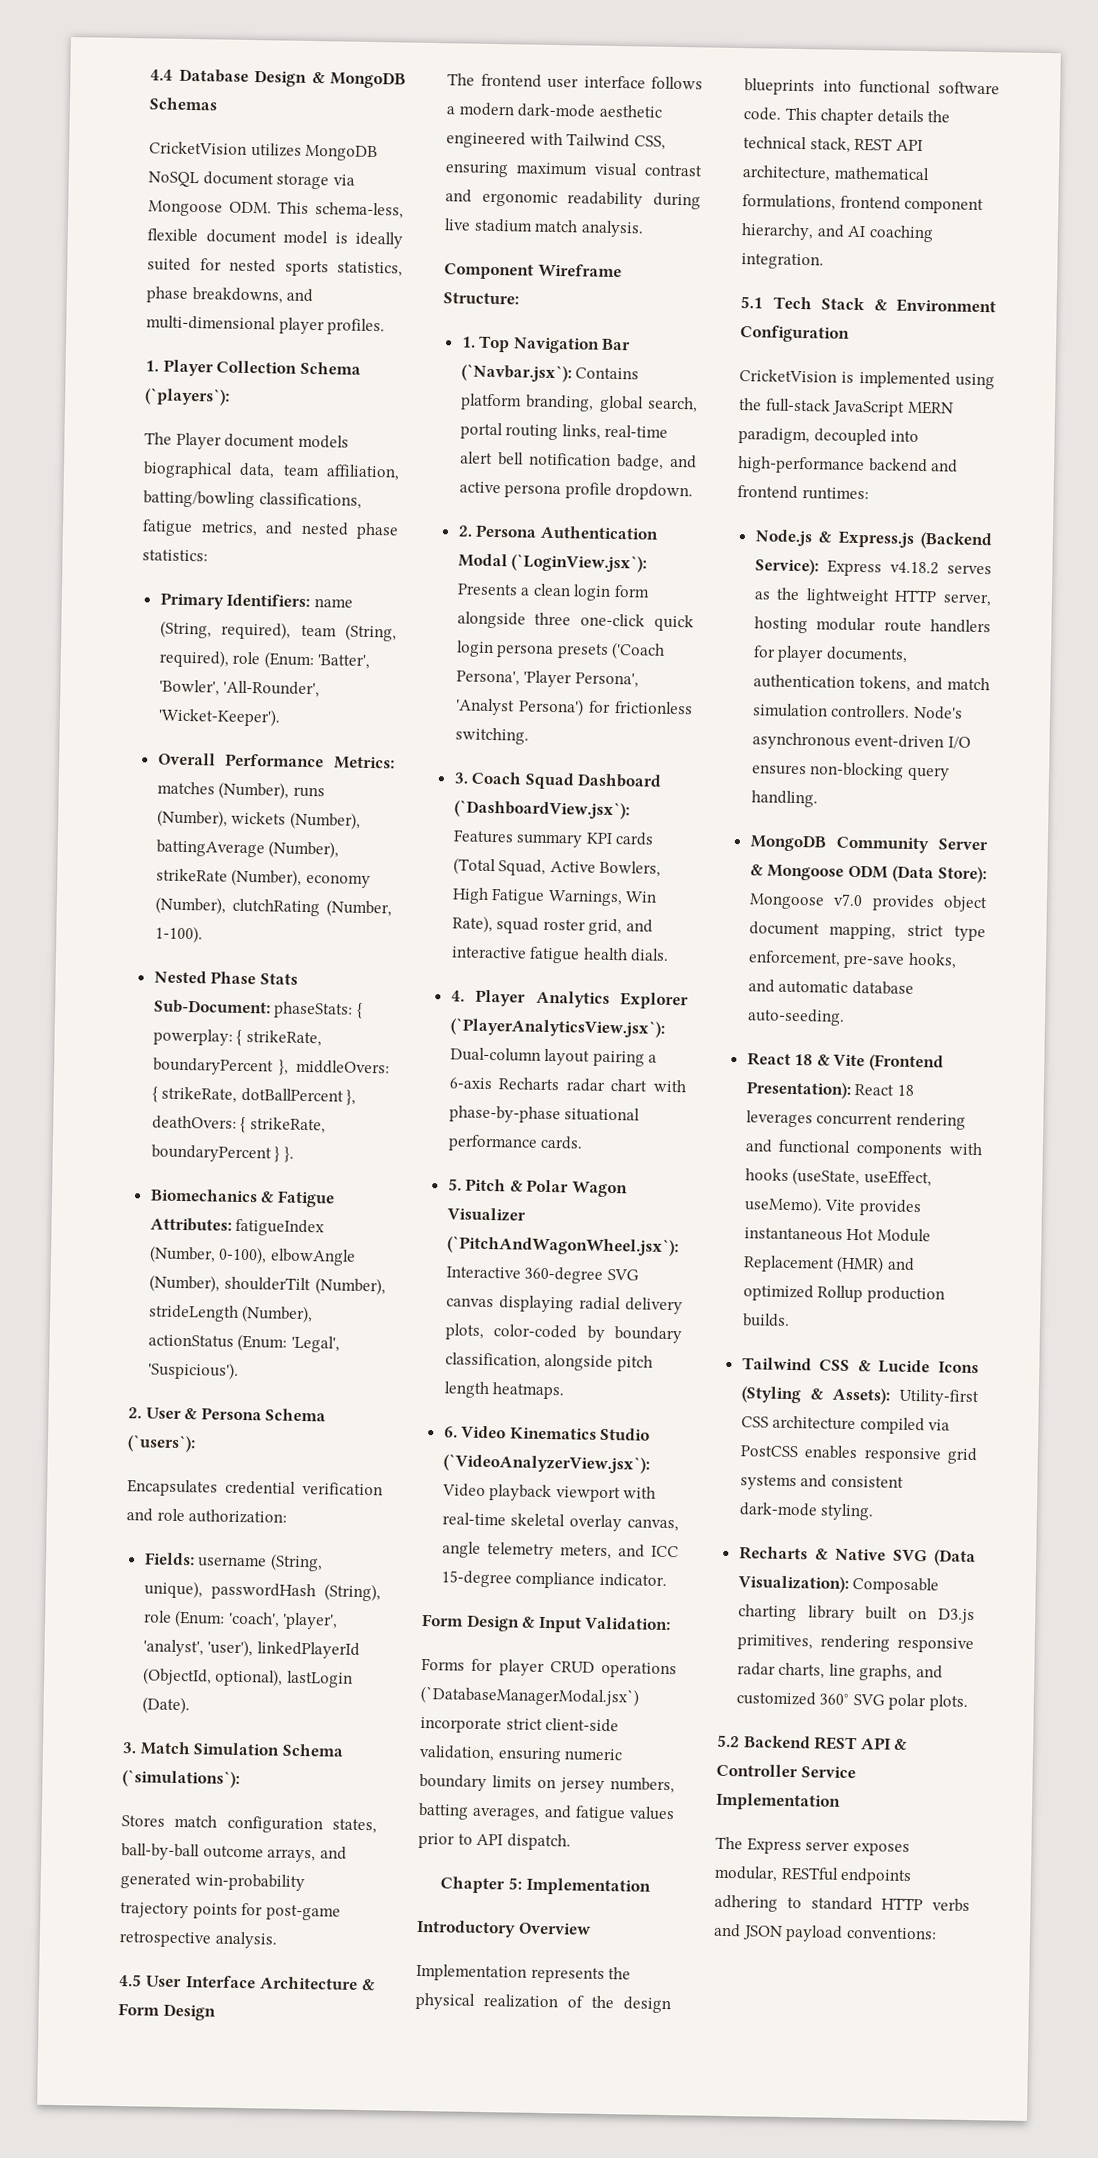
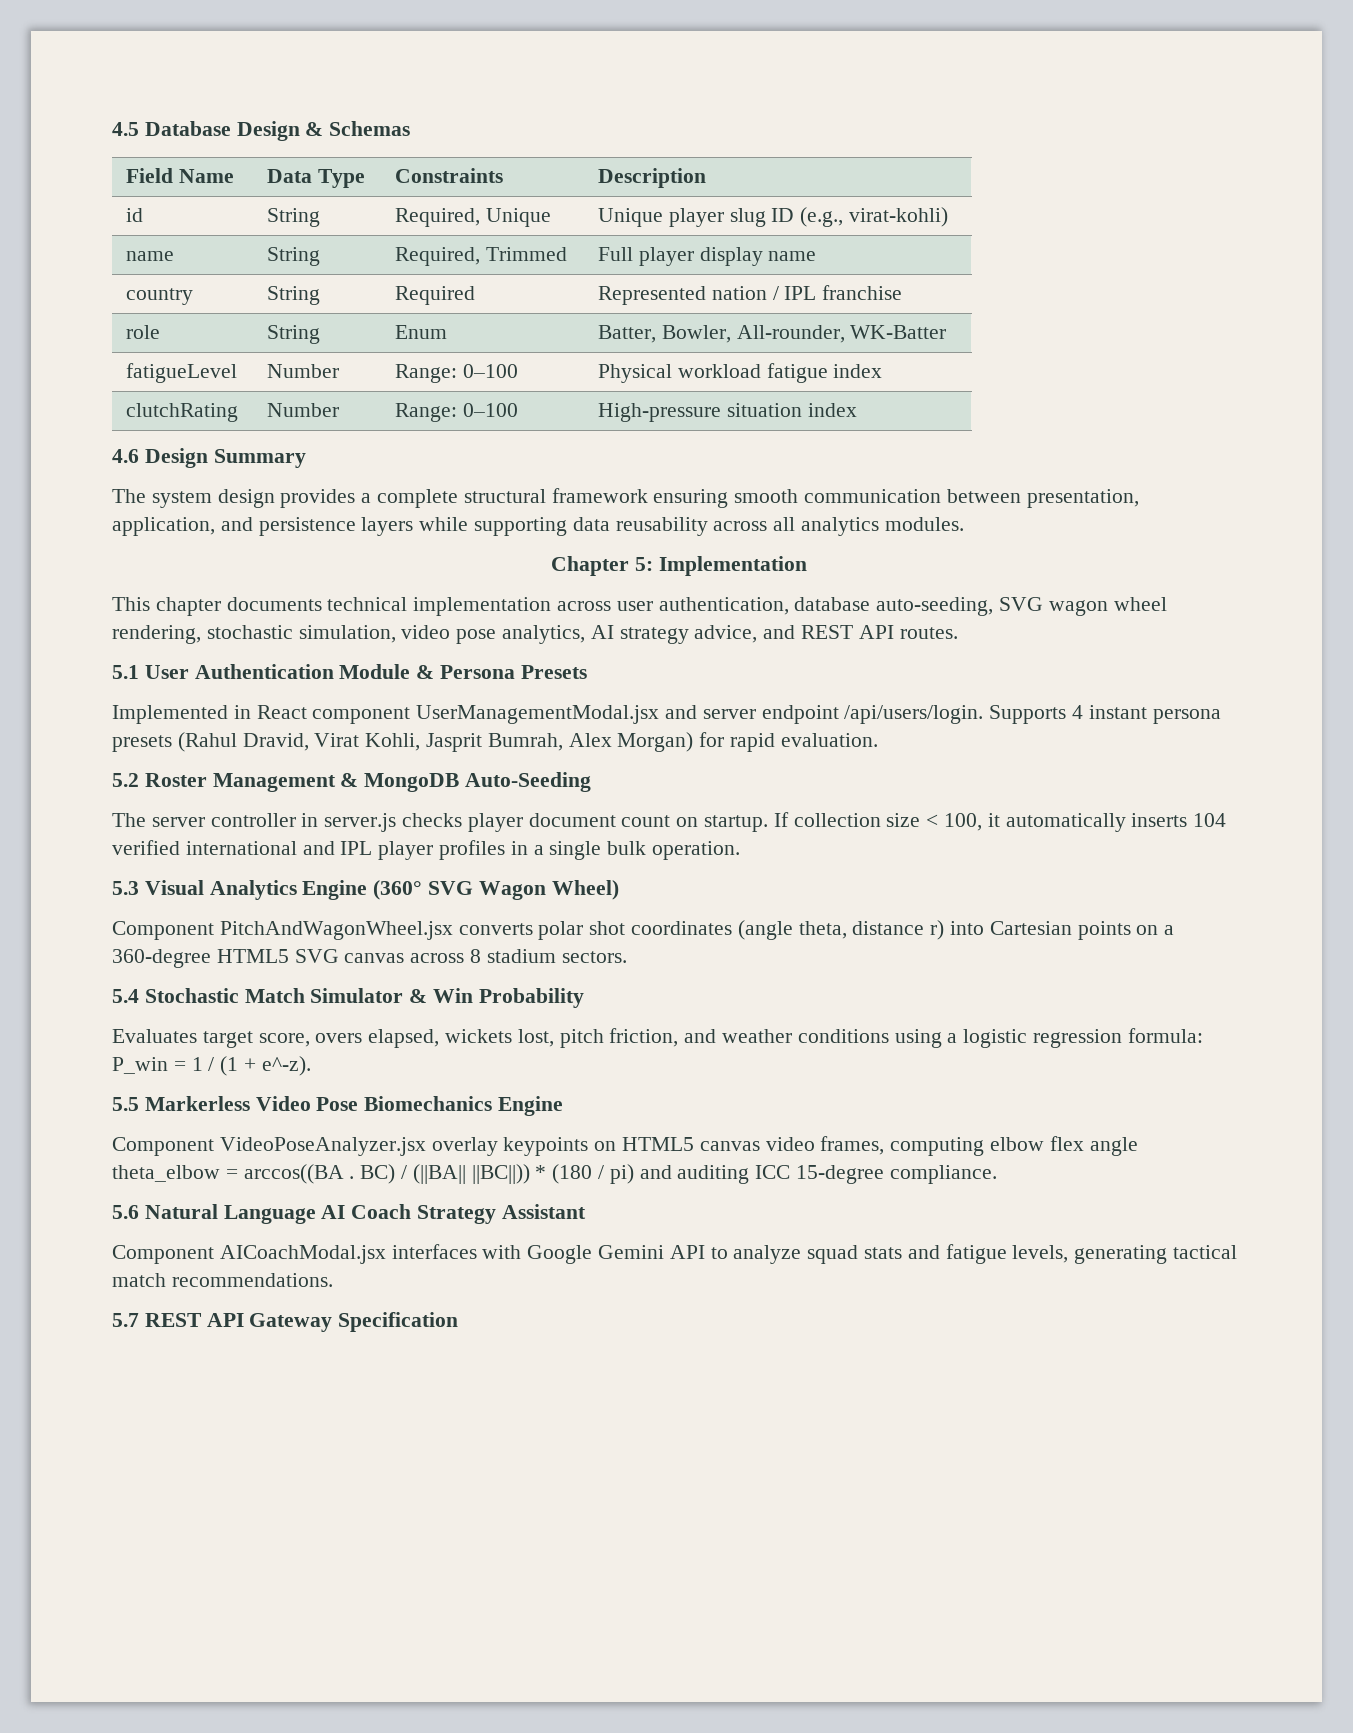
[150,69,173,81] 4.4 -> [112,122,139,136] 4.5
[330,71,406,89] MongoDB -> (324, 129) none
[149,141,379,162] [148,171,355,190] [148,200,404,219] [147,228,403,249] [147,257,403,277] [146,286,314,304] [146,315,386,336] [145,359,361,377] [145,388,230,406] [144,432,349,450] [143,461,400,481] [143,490,362,509] [142,519,399,540] [142,549,208,562] [159,592,353,610] [159,620,397,642] [158,649,371,670] [158,679,321,698] [157,707,281,727] [157,752,395,770] [156,781,325,800] [156,809,361,830] [155,839,340,859] [155,868,371,889] [154,896,392,918] [154,925,203,944] [153,970,298,985] [153,999,363,1019] [152,1028,322,1047] [152,1057,390,1076] [151,1086,357,1106] [151,1115,326,1134] [150,1144,294,1163] [149,1188,335,1208] [149,1217,326,1237] [148,1245,356,1266] [148,1274,386,1296] [147,1304,314,1324] [147,1333,340,1353] [147,1361,239,1380] [128,1407,327,1422] [127,1435,196,1453] [127,1479,383,1497] [126,1508,288,1524] [143,1552,323,1572] [143,1580,381,1602] [143,1609,339,1630] [142,1639,360,1659] [142,1667,353,1688] [141,1696,190,1715] [122,1741,344,1757] [122,1770,240,1789] [121,1814,377,1834] [121,1843,347,1863] [120,1872,305,1892] [120,1902,341,1921] [119,1931,277,1949] [119,1974,376,1991] [118,2003,216,2021] [447,73,703,90] [446,102,662,118] [446,131,666,150] [445,161,703,178] [445,189,701,210] [444,218,644,238] [444,263,622,280] [443,292,519,305] [460,335,632,354] [460,364,640,383] [459,393,698,413] [459,422,669,441] [459,451,697,471] [458,481,694,501] [457,524,659,540] [457,553,648,573] [456,583,651,601] [456,611,694,632] [455,640,666,660] [455,670,639,688] [454,698,693,717] [454,727,529,745] [453,771,663,790] [453,800,630,820] [452,829,655,848] [452,857,662,877] [451,887,658,907] [451,915,654,936] [450,946,670,964] [450,989,689,1010] [449,1018,665,1038] [449,1047,658,1067] [448,1077,686,1093] [448,1105,641,1124] [447,1134,584,1152] [447,1178,629,1198] [446,1207,526,1222] [446,1236,679,1257] [445,1266,639,1284] [445,1295,683,1315] [444,1323,682,1344] [444,1352,653,1372] [443,1381,566,1400] [443,1425,651,1441] [442,1454,650,1474] [441,1483,657,1503] [441,1512,679,1532] [441,1541,679,1560] [440,1570,667,1589] [422,1613,672,1633] [421,1657,677,1679] [420,1685,639,1707] [420,1716,620,1734] [419,1744,624,1764] [419,1773,675,1794] [418,1802,675,1823] [418,1832,571,1851] [440,1876,651,1896] [416,1919,592,1938] [416,1963,632,1984] [415,1992,671,2014] [744,78,1000,96] [743,107,951,126] [743,136,923,153] [742,165,929,182] [742,194,985,215] [741,223,934,243] [741,253,824,270] [740,296,996,314] [740,325,850,343] [739,369,995,390] [739,398,954,417] [738,427,920,446] [737,456,959,475] [737,485,869,501] [754,529,993,550] [754,558,992,577] [753,587,992,607] [753,616,991,634] [752,645,908,663] [752,674,990,692] [751,703,963,720] [751,732,971,750] [751,762,950,781] [750,790,818,808] [749,834,988,854] [749,864,987,884] [748,893,988,913] [748,921,986,942] [747,950,957,969] [747,979,914,995] [746,1008,845,1026] [746,1052,945,1072] [745,1081,914,1099] [745,1110,966,1130] [744,1139,983,1159] [744,1168,932,1187] [743,1196,922,1217] [743,1227,931,1243] [742,1255,915,1274] [742,1284,945,1304] [741,1313,790,1327] [741,1357,979,1374] [740,1386,979,1407] [740,1415,951,1435] [739,1445,978,1465] [739,1474,904,1491] [738,1502,875,1521] [738,1546,976,1567] [737,1575,940,1595] [737,1604,975,1625] [736,1634,974,1654] [736,1662,944,1682] [735,1691,969,1711] [717,1734,909,1751] [716,1763,856,1779] [716,1792,841,1811] [715,1836,910,1857] [714,1865,913,1886] [714,1894,970,1913] [713,1923,937,1942] // CricketVision utilizes MongoDB NoSQL document storage via Mongoose ODM. This schema-less, flexible document model is ideally suited for nested sports statistics, phase breakdowns, and multi-dimensional player profiles. // 1. Player Collection Schema (`players`): // The Player document models biographical data, team affiliation, batting/bowling classifications, fatigue metrics, and nested phase statistics: // Primary Identifiers: name (String, required), team (String, required), role (Enum: 'Batter', 'Bowler', 'All-Rounder', 'Wicket-Keeper'). // Overall Performance Metrics: matches (Number), runs (Number), wickets (Number), battingAverage (Number), strikeRate (Number), economy (Number), clutchRating (Number, 1-100). // Nested Phase Stats Sub-Document: phaseStats: { powerplay: { strikeRate, boundaryPercent }, middleOvers: { strikeRate, dotBallPercent }, deathOvers: { strikeRate, boundaryPercent } }. // Biomechanics & Fatigue Attributes: fatigueIndex (Number, 0-100), elbowAngle (Number), shoulderTilt (Number), strideLength (Number), actionStatus (Enum: 'Legal', 'Suspicious'). // 2. User & Persona Schema (`users`): // Encapsulates credential verification and role authorization: // Fields: username (String, unique), passwordHash (String), role (Enum: 'coach', 'player', 'analyst', 'user'), linkedPlayerId (ObjectId, optional), lastLogin (Date). // 3. Match Simulation Schema (`simulations`): // Stores match configuration states, ball-by-ball outcome arrays, and generated win-probability trajectory points for post-game retrospective analysis. // 4.5 User Interface Architecture & Form Design // The frontend user interface follows a modern dark-mode aesthetic engineered with Tailwind CSS, ensuring maximum visual contrast and ergonomic readability during live stadium match analysis. // Component Wireframe Structure: // 1. Top Navigation Bar (`Navbar.jsx`): Contains platform branding, global search, portal routing links, real-time alert bell notification badge, and active persona profile dropdown. // 2. Persona Authentication Modal (`LoginView.jsx`): Presents a clean login form alongside three one-click quick login persona presets ('Coach Persona', 'Player Persona', 'Analyst Persona') for frictionless switching. // 3. Coach Squad Dashboard (`DashboardView.jsx`): Features summary KPI cards (Total Squad, Active Bowlers, High Fatigue Warnings, Win Rate), squad roster grid, and interactive fatigue health dials. // 4. Player Analytics Explorer (`PlayerAnalyticsView.jsx`): Dual-column layout pairing a 6-axis Recharts radar chart with phase-by-phase situational performance cards. // 5. Pitch & Polar Wagon Visualizer (`PitchAndWagonWheel.jsx`): Interactive 360-degree SVG canvas displaying radial delivery plots, color-coded by boundary classification, alongside pitch length heatmaps. // 6. Video Kinematics Studio (`VideoAnalyzerView.jsx`): Video playback viewport with real-time skeletal overlay canvas, angle telemetry meters, and ICC 15-degree compliance indicator. // Form Design & Input Validation: // Forms for player CRUD operations (`DatabaseManagerModal.jsx`) incorporate strict client-side validation, ensuring numeric boundary limits on jersey numbers, batting averages, and fatigue values prior to API dispatch. // Chapter 5: Implementation // Introductory Overview // Implementation represents the physical realization of the design blueprints into functional software code. This chapter details the technical stack, REST API architecture, mathematical formulations, frontend component hierarchy, and AI coaching integration. // 5.1 Tech Stack & Environment Configuration // CricketVision is implemented using the full-stack JavaScript MERN paradigm, decoupled into high-performance backend and frontend runtimes: // Node.js & Express.js (Backend Service): Express v4.18.2 serves as the lightweight HTTP server, hosting modular route handlers for player documents, authentication tokens, and match simulation controllers. Node's asynchronous event-driven I/O ensures non-blocking query handling. // MongoDB Community Server & Mongoose ODM (Data Store): Mongoose v7.0 provides object document mapping, strict type enforcement, pre-save hooks, and automatic database auto-seeding. // React 18 & Vite (Frontend Presentation): React 18 leverages concurrent rendering and functional components with hooks (useState, useEffect, useMemo). Vite provides instantaneous Hot Module Replacement (HMR) and optimized Rollup production builds. // Tailwind CSS & Lucide Icons (Styling & Assets): Utility-first CSS architecture compiled via PostCSS enables responsive grid systems and consistent dark-mode styling. // Recharts & Native SVG (Data Visualization): Composable charting library built on D3.js primitives, rendering responsive radar charts, line graphs, and customized 360° SVG polar plots. // 5.2 Backend REST API & Controller Service Implementation // The Express server exposes modular, RESTful endpoints adhering to standard HTTP verbs and JSON payload conventions: -> [126,168,234,183] [267,169,365,188] [395,168,504,183] [598,168,707,188] [126,208,144,222] [267,208,321,227] [395,208,551,227] [598,207,949,227] [126,251,175,261] [267,247,321,266] [395,247,567,266] [598,247,817,266] [126,288,194,305] [267,286,321,305] [395,286,476,305] [598,285,903,305] [126,325,161,339] [267,325,321,344] [395,325,448,339] [598,325,947,343] [126,363,238,383] [267,364,340,378] [395,364,518,383] [598,363,883,383] [126,403,239,422] [267,403,340,417] [395,403,518,422] [598,403,857,422] [112,448,306,468] [112,488,1139,508] [112,517,964,536] [551,556,807,576] [112,597,1167,616] [112,625,958,644] [112,664,587,679] [112,705,1221,724] [112,732,878,752] [112,772,592,792] [112,812,1227,832] [112,840,741,860] [112,880,619,900] [112,920,1175,940] [112,949,627,968] [112,988,584,1008] [112,1028,1203,1048] [112,1056,311,1076] [112,1096,564,1116] [112,1136,1138,1156] [112,1164,997,1184] [112,1204,586,1224] [112,1244,1238,1264] [112,1273,333,1287] [112,1312,459,1332] // Field Name | Data Type | Constraints | Description // id | String | Required, Unique | Unique player slug ID (e.g., virat-kohli) // name | String | Required, Trimmed | Full player display name // country | String | Required | Represented nation / IPL franchise // role | String | Enum | Batter, Bowler, All-rounder, WK-Batter // fatigueLevel | Number | Range: 0–100 | Physical workload fatigue index // clutchRating | Number | Range: 0–100 | High-pressure situation index // 4.6 Design Summary // The system design provides a complete structural framework ensuring smooth communication between presentation, application, and persistence layers while supporting data reusability across all analytics modules. // Chapter 5: Implementation // This chapter documents technical implementation across user authentication, database auto-seeding, SVG wagon wheel rendering, stochastic simulation, video pose analytics, AI strategy advice, and REST API routes. // 5.1 User Authentication Module & Persona Presets // Implemented in React component UserManagementModal.jsx and server endpoint /api/users/login. Supports 4 instant persona presets (Rahul Dravid, Virat Kohli, Jasprit Bumrah, Alex Morgan) for rapid evaluation. // 5.2 Roster Management & MongoDB Auto-Seeding // The server controller in server.js checks player document count on startup. If collection size < 100, it automatically inserts 104 verified international and IPL player profiles in a single bulk operation. // 5.3 Visual Analytics Engine (360° SVG Wagon Wheel) // Component PitchAndWagonWheel.jsx converts polar shot coordinates (angle theta, distance r) into Cartesian points on a 360-degree HTML5 SVG canvas across 8 stadium sectors. // 5.4 Stochastic Match Simulator & Win Probability // Evaluates target score, overs elapsed, wickets lost, pitch friction, and weather conditions using a logistic regression formula: P_win = 1 / (1 + e^-z). // 5.5 Markerless Video Pose Biomechanics Engine // Component VideoPoseAnalyzer.jsx overlay keypoints on HTML5 canvas video frames, computing elbow flex angle theta_elbow = arccos((BA . BC) / (||BA|| ||BC||)) * (180 / pi) and auditing ICC 15-degree compliance. // 5.6 Natural Language AI Coach Strategy Assistant // Component AICoachModal.jsx interfaces with Google Gemini API to analyze squad stats and fatigue levels, generating tactical match recommendations. // 5.7 REST API Gateway Specification

